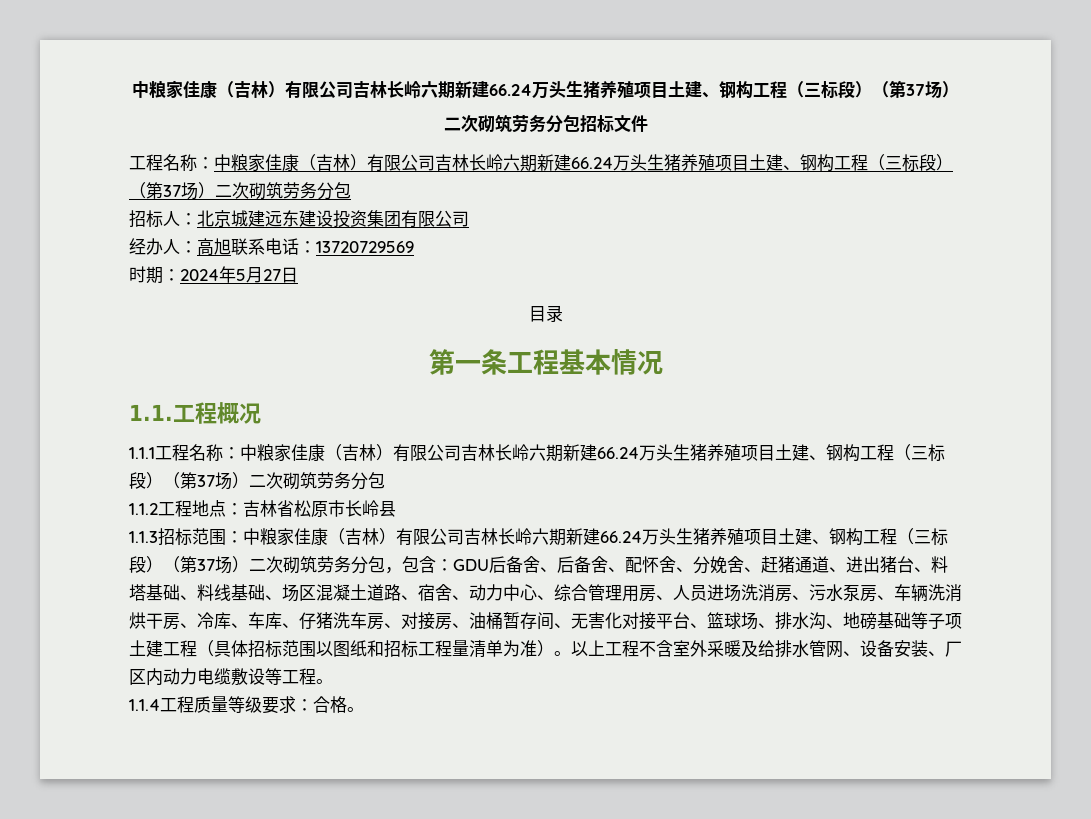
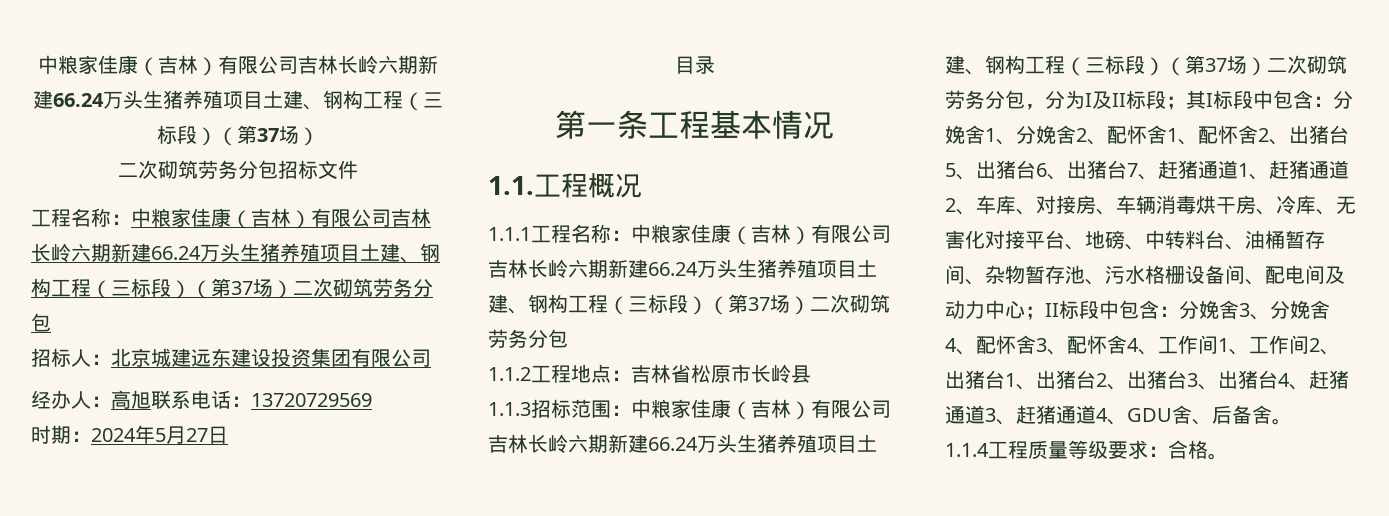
[402,556,948,574] [129,584,860,602] 包含：GDU后备舍、后备舍、配怀舍、分娩舍、赶猪通道、进出猪台、料塔基础、料线基础、场区混凝土道路、宿舍、动力中心、综合管理用房、人员进场洗消房、污水泵 -> [1045,90,1353,110] [945,125,1349,145] [945,160,1349,180] [945,195,1076,215] 分为I及II标段；其I标段中包含：分娩舍1、分娩舍2、配怀舍1、配怀舍2、出猪台5、出猪台6、出猪台7、赶猪通道1、赶猪通道2、车库、对接
[928,584,962,602] 洗消 -> [1156,195,1196,214] 消毒
[248,612,962,630] [129,640,962,658] [129,668,316,686] 车库、仔猪洗车房、对接房、油桶暂存间、无害化对接平台、篮球场、排水沟、地磅基础等子项土建工程（具体招标范围以图纸和招标工程量清单为准）。以上工程不含室外采暖及给排水管网、设备安装、厂区内动力电缆敷设等工程 -> [1336,196,1356,214] [945,230,1325,250] [945,265,1345,285] [945,300,1330,320] [945,335,1340,355] [945,370,1349,390] [945,405,1272,425] 无害化对接平台、地磅、中转料台、油桶暂存间、杂物暂存池、污水格栅设备间、配电间及动力中心；II标段中包含：分娩舍3、分娩舍4、配怀舍3、配怀舍4、工作间1、工作间2、出猪台1、出猪台2、出猪台3、出猪台4、赶猪通道3、赶猪通道4、GDU舍、后备舍

